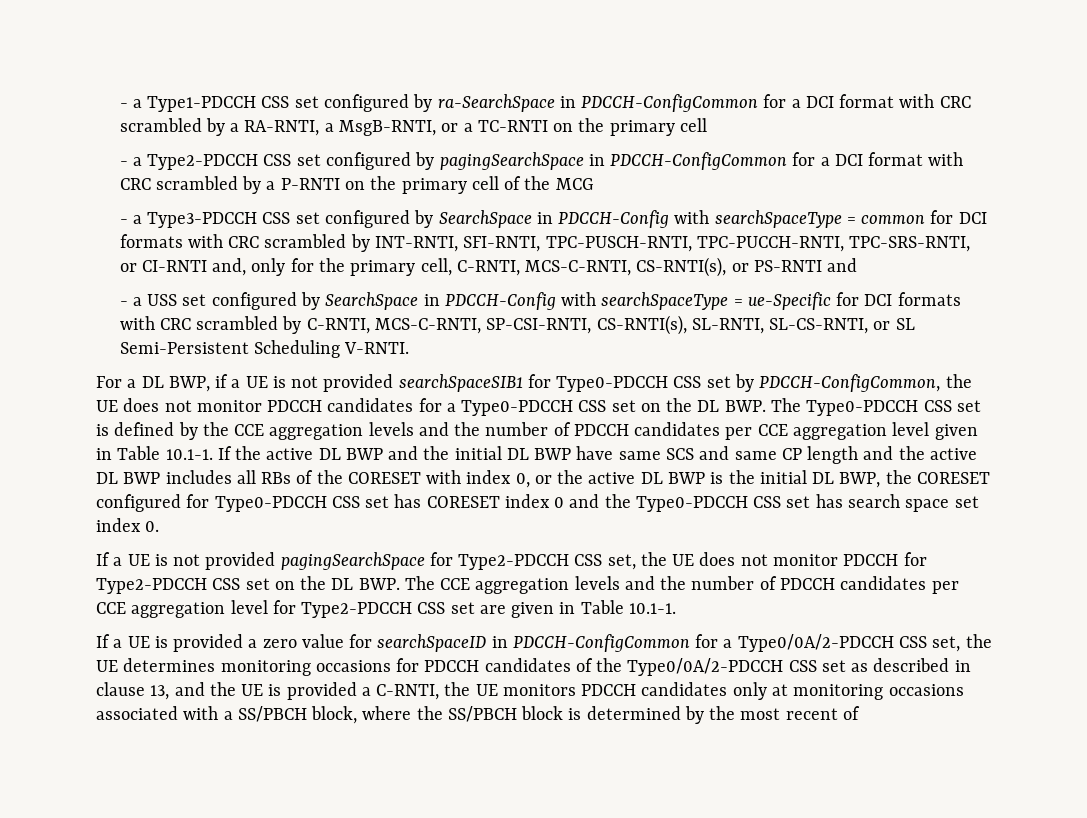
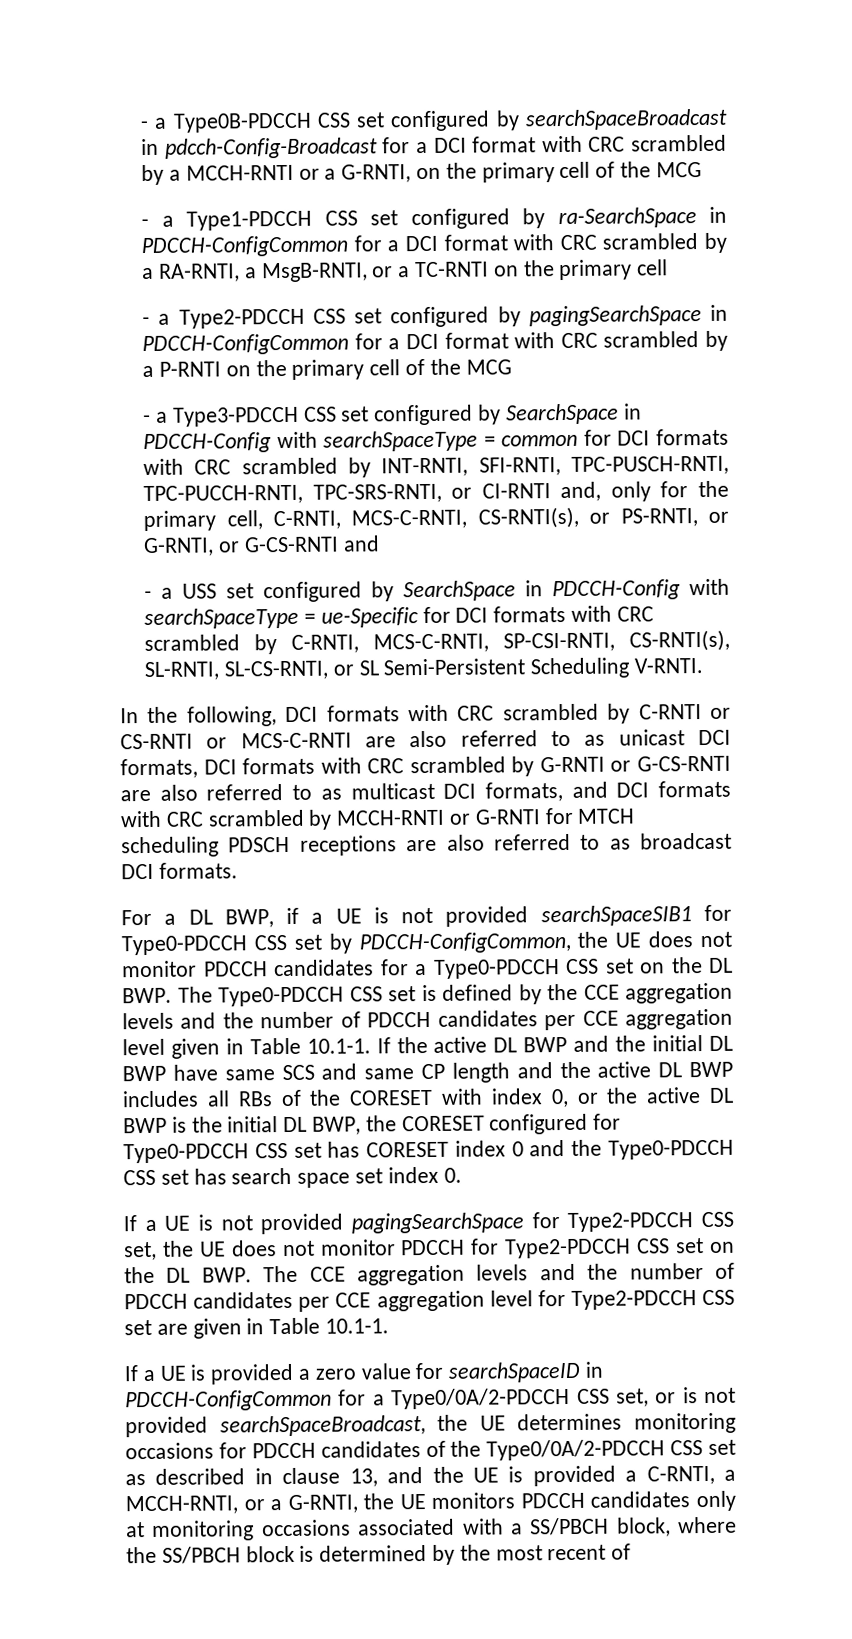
[119,99,142,108] - a -> [140,108,728,133] [141,134,727,159] [141,161,702,186] [141,215,174,228] - a Type0B-PDCCH CSS set configured by searchSpaceBroadcast in pdcch-Config-Broadcast for a DCI format with CRC scrambled by a MCCH-RNTI or a G-RNTI, on the primary cell of the MCG // - a
[753,260,822,272] PS-RNTI -> [620,508,729,527] [143,536,339,557] PS-RNTI, or G-RNTI, or G-CS-RNTI
(410, 348) none -> [120,703,731,727] [120,729,731,750] [120,755,731,779] [120,780,731,802] [120,807,636,830] [121,832,732,858] [121,862,238,880] // In the following, DCI formats with CRC scrambled by C-RNTI or CS-RNTI or MCS-C-RNTI are also referred to as unicast DCI formats, DCI formats with CRC scrambled by G-RNTI or G-CS-RNTI are also referred to as multicast DCI formats, and DCI formats with CRC scrambled by MCCH-RNTI or G-RNTI for MTCH scheduling PDSCH receptions are also referred to as broadcast DCI formats.
(961, 644) none -> [655,1387,736,1404] [125,1415,426,1438] or is not provided searchSpaceBroadcast,
(440, 692) none -> [724,1469,736,1481] [125,1494,358,1515] a MCCH-RNTI, or a G-RNTI,

